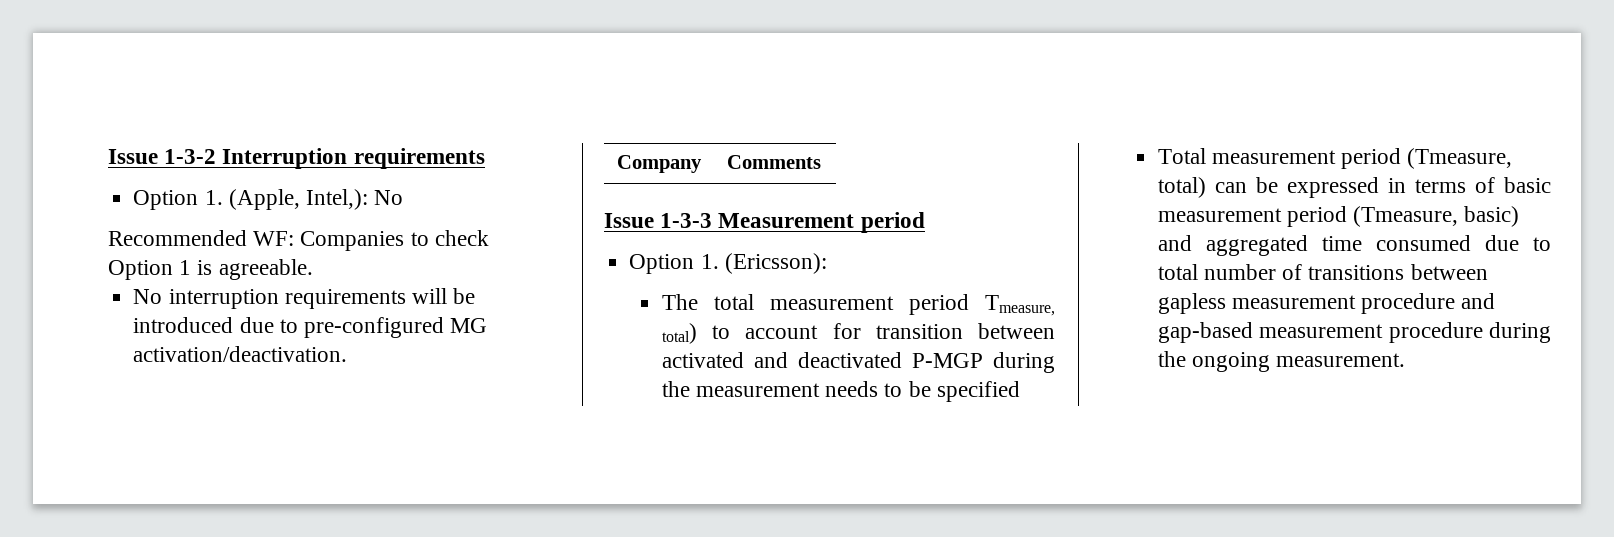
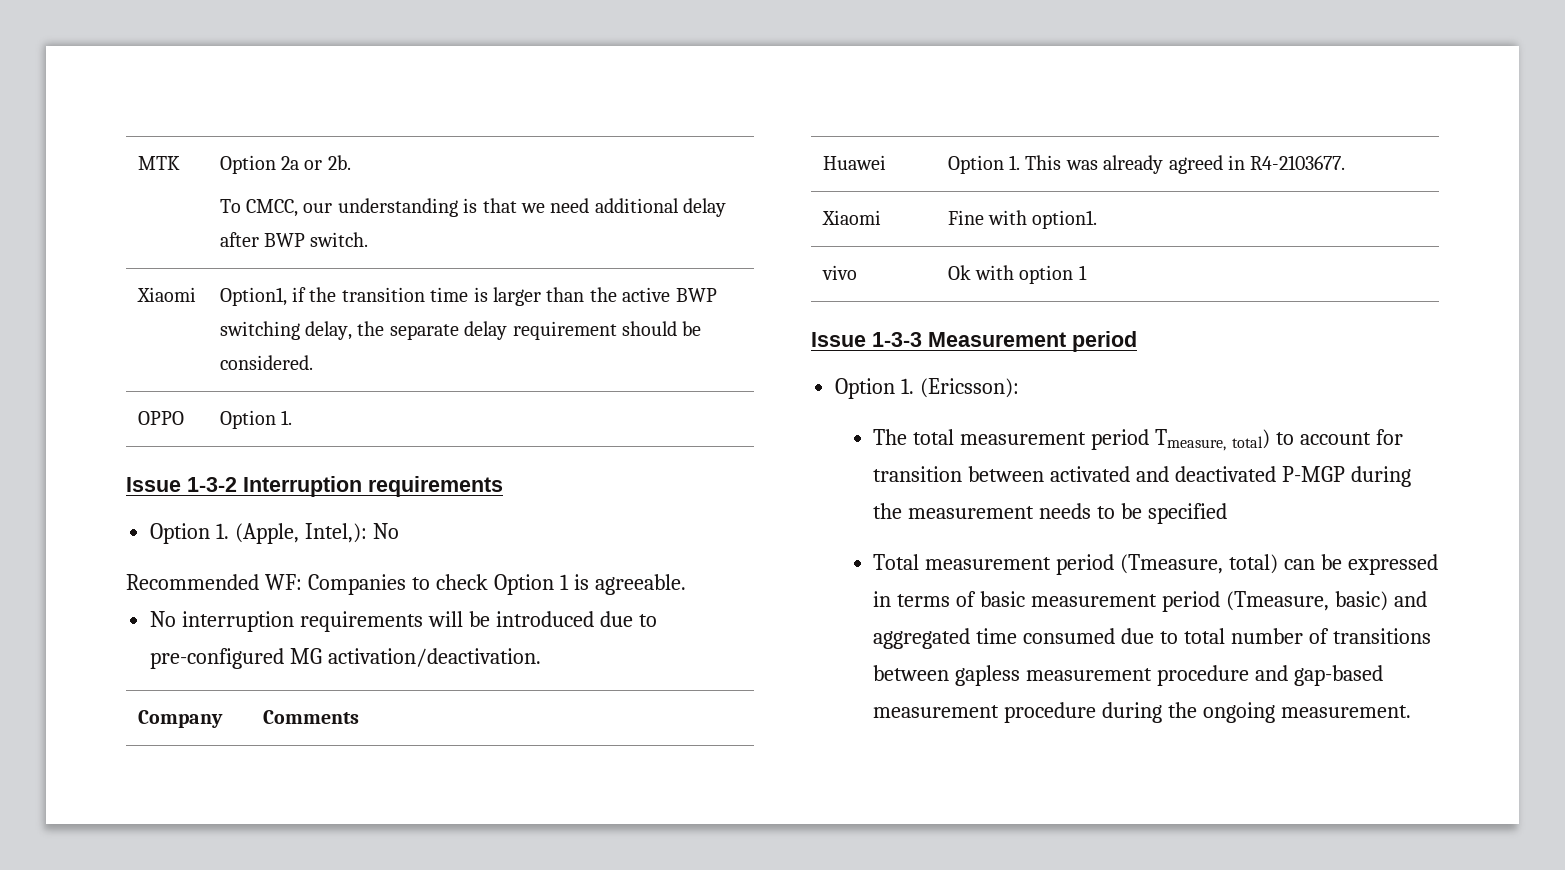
(108, 156) none -> [137,156,180,170] [219,155,351,174] [219,198,727,217] [219,232,369,247] [136,287,196,302] [219,287,717,306] [219,321,702,340] [219,355,313,370] [137,411,184,425] [219,410,293,429] MTK | Option 2a or 2b. // To CMCC, our understanding is that we need additional delay after BWP switch. // Xiaomi | Option1, if the transition time is larger than the active BWP switching delay, the separate delay requirement should be considered. // OPPO | Option 1. //
(821, 162) none -> [822,155,886,170] [947,155,1346,174] [821,210,881,225] [947,210,1098,229] [821,265,857,280] [947,265,1087,284] // Huawei | Option 1. This was already agreed in R4-2103677. // Xiaomi | Fine with option1. // vivo | Ok with option 1

